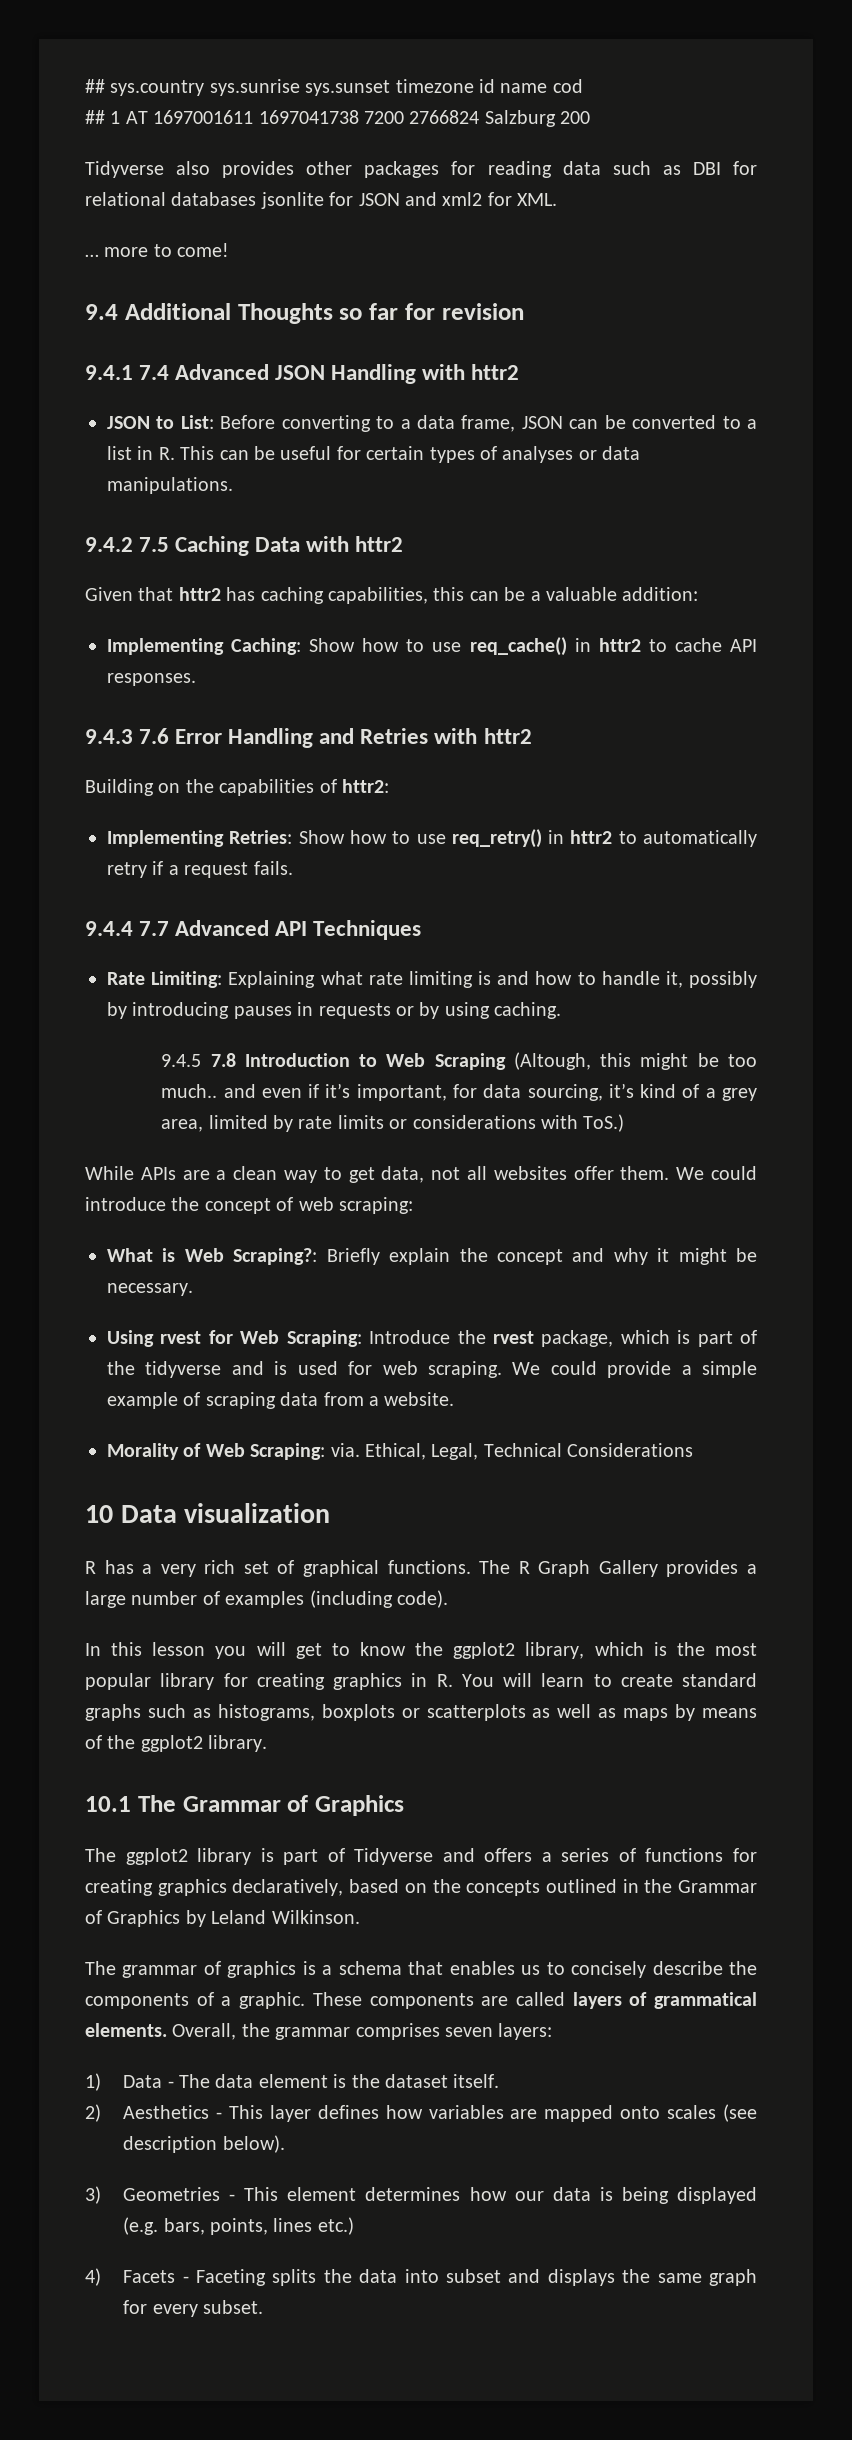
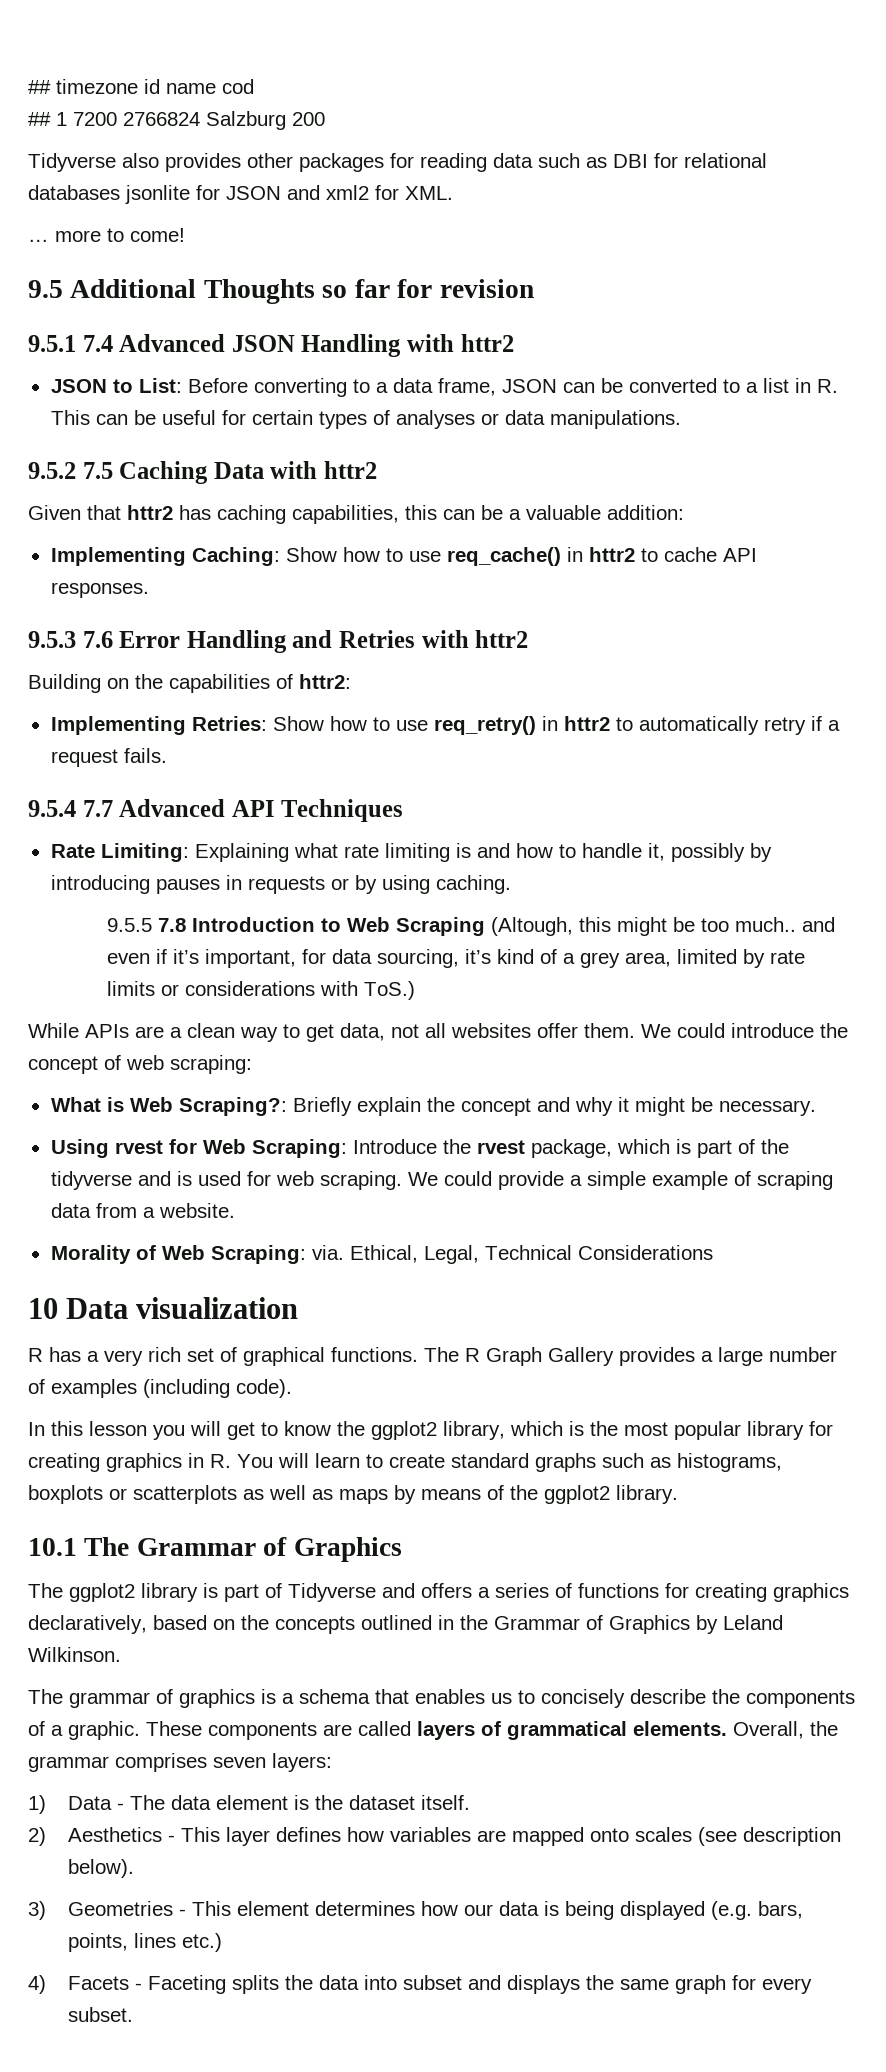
[85,79,391,96] ## sys.country sys.sunrise sys.sunset -> [28,80,51,94] ##
[125,110,359,124] AT 1697001611 1697041738 -> (67, 119) none
[85,304,118,320] 9.4 -> [28,280,63,298] 9.5
[85,365,133,380] 9.4.1 -> [28,335,76,352] 9.5.1
[85,537,133,552] 9.4.2 -> [28,462,76,479] 9.5.2
[85,729,133,744] 9.4.3 -> [28,631,76,648] 9.5.3
[85,921,133,936] 9.4.4 -> [28,800,76,817] 9.5.4
[161,1054,202,1067] 9.4.5 -> [107,918,153,932] 9.5.5

